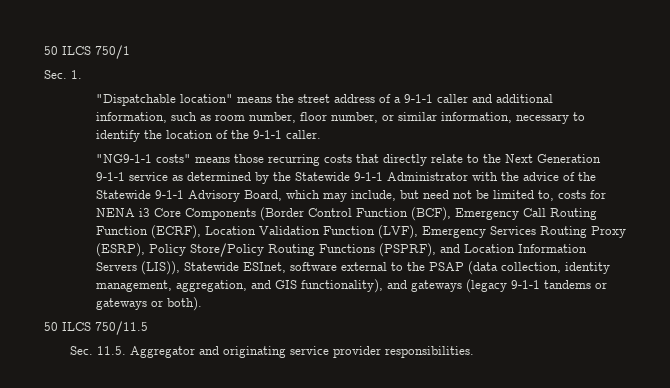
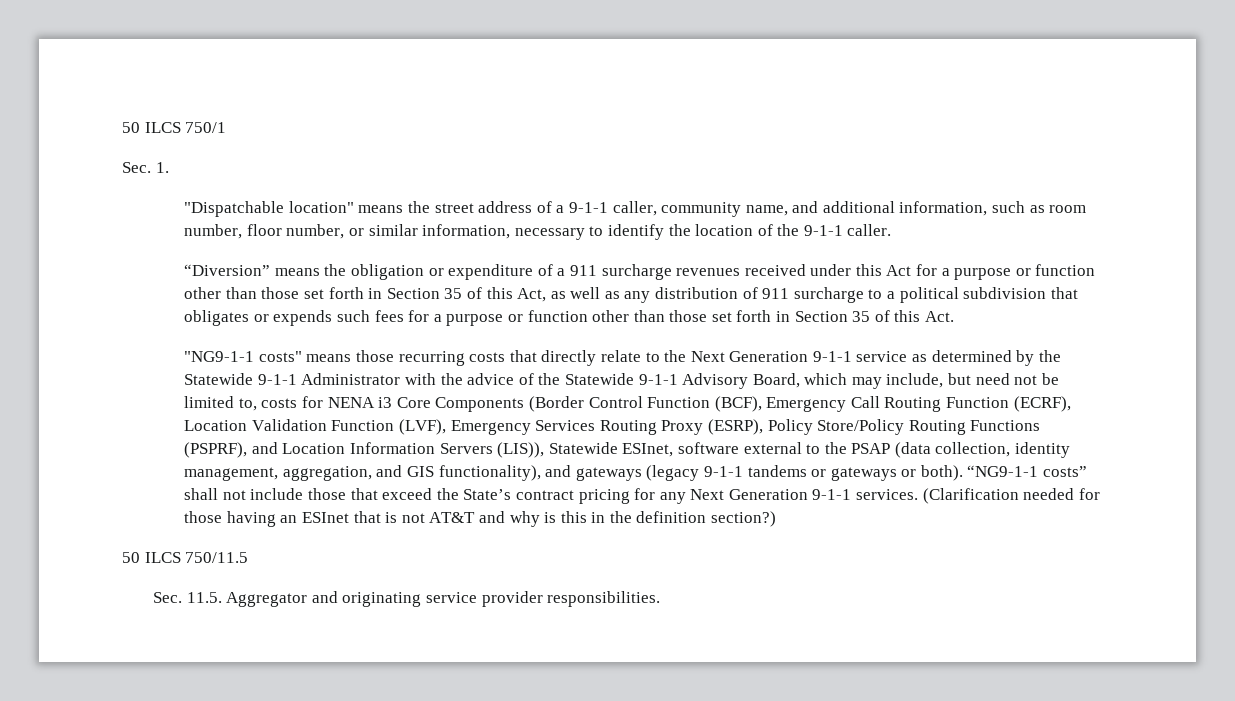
[436,94,468,103] caller -> [612,201,788,217] caller, community name,
(321, 134) none -> [184,264,1096,280] [184,287,1078,303] [184,310,954,326] // “Diversion” means the obligation or expenditure of a 911 surcharge revenues received under this Act for a purpose or function other than those set forth in Section 35 of this Act, as well as any distribution of 911 surcharge to a political subdivision that obligates or expends such fees for a purpose or function other than those set forth in Section 35 of this Act.
(202, 304) none -> [967,465,1088,477] [184,488,1100,504] [184,511,777,527] “NG9-1-1 costs” shall not include those that exceed the State’s contract pricing for any Next Generation 9-1-1 services. (Clarification needed for those having an ESInet that is not AT&T and why is this in the definition section?)

